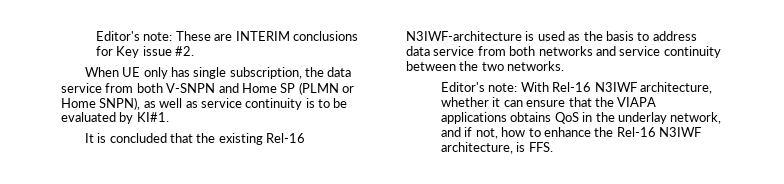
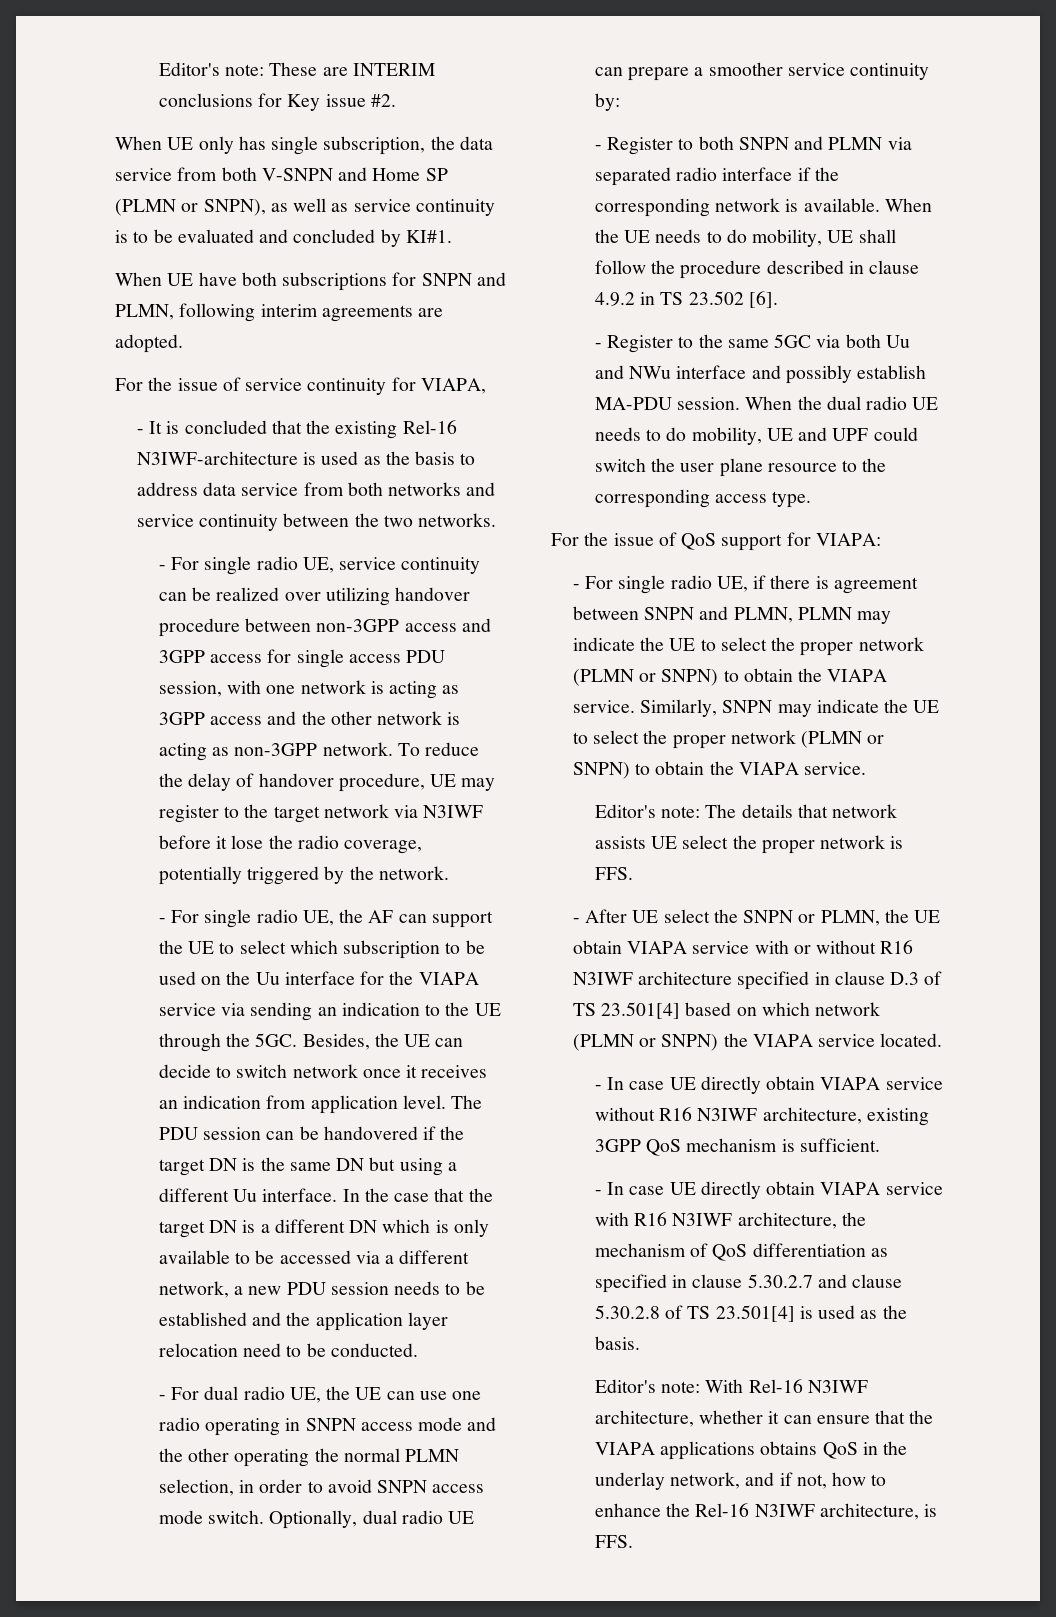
[61,98,96,108] Home -> (199, 207) none
(116, 117) none -> [259,229,376,243] and concluded
(169, 117) none -> [115,272,506,291] [115,303,444,322] [115,334,183,353] [115,377,486,395] [136,429,144,434] When UE have both subscriptions for SNPN and PLMN, following interim agreements are adopted. // For the issue of service continuity for VIAPA, // -
(565, 66) none -> [158,556,481,575] [158,587,471,606] [158,618,491,637] [158,649,446,668] [158,680,460,699] [158,711,461,725] [158,742,480,761] [158,773,496,792] [158,804,484,823] [158,835,423,854] [158,866,449,885] [158,909,493,928] [158,940,485,959] [158,971,479,985] [158,1002,501,1021] [158,1033,464,1052] [158,1064,488,1078] [158,1095,483,1114] [158,1126,465,1140] [158,1157,457,1176] [158,1188,493,1202] [158,1219,489,1238] [158,1250,470,1264] [158,1281,485,1298] [158,1312,448,1331] [158,1343,418,1357] [158,1386,482,1403] [158,1417,497,1436] [158,1448,460,1467] [158,1479,485,1496] [158,1510,475,1529] [594,62,930,81] [594,93,620,111] [594,136,912,155] [594,167,839,186] [594,198,932,217] [594,229,896,247] [594,260,920,279] [594,291,778,308] [594,334,910,353] [594,365,927,384] [594,396,939,410] [594,427,918,445] [594,458,887,477] [594,489,812,508] [551,532,881,551] [572,575,918,594] [572,606,892,624] [572,637,924,656] [572,668,888,686] [572,699,940,717] [572,730,885,749] [572,761,867,779] [594,804,898,818] [594,835,904,854] [594,867,633,880] [572,909,941,926] [572,940,914,954] [572,971,943,990] [572,1002,881,1019] [572,1033,943,1051] [594,1076,943,1094] [594,1107,929,1126] [594,1138,880,1156] [594,1181,943,1199] [594,1212,866,1229] [594,1243,888,1261] [594,1274,903,1293] [594,1305,907,1322] [594,1336,640,1350] // - For single radio UE, service continuity can be realized over utilizing handover procedure between non-3GPP access and 3GPP access for single access PDU session, with one network is acting as 3GPP access and the other network is acting as non-3GPP network. To reduce the delay of handover procedure, UE may register to the target network via N3IWF before it lose the radio coverage, potentially triggered by the network. // - For single radio UE, the AF can support the UE to select which subscription to be used on the Uu interface for the VIAPA service via sending an indication to the UE through the 5GC. Besides, the UE can decide to switch network once it receives an indication from application level. The PDU session can be handovered if the target DN is the same DN but using a different Uu interface. In the case that the target DN is a different DN which is only available to be accessed via a different network, a new PDU session needs to be established and the application layer relocation need to be conducted. // - For dual radio UE, the UE can use one radio operating in SNPN access mode and the other operating the normal PLMN selection, in order to avoid SNPN access mode switch. Optionally, dual radio UE can prepare a smoother service continuity by: // - Register to both SNPN and PLMN via separated radio interface if the corresponding network is available. When the UE needs to do mobility, UE shall follow the procedure described in clause 4.9.2 in TS 23.502 [6]. // - Register to the same 5GC via both Uu and NWu interface and possibly establish MA-PDU session. When the dual radio UE needs to do mobility, UE and UPF could switch the user plane resource to the corresponding access type. // For the issue of QoS support for VIAPA: // - For single radio UE, if there is agreement between SNPN and PLMN, PLMN may indicate the UE to select the proper network (PLMN or SNPN) to obtain the VIAPA service. Similarly, SNPN may indicate the UE to select the proper network (PLMN or SNPN) to obtain the VIAPA service. // Editor's note: The details that network assists UE select the proper network is FFS. // - After UE select the SNPN or PLMN, the UE obtain VIAPA service with or without R16 N3IWF architecture specified in clause D.3 of TS 23.501[4] based on which network (PLMN or SNPN) the VIAPA service located. // - In case UE directly obtain VIAPA service without R16 N3IWF architecture, existing 3GPP QoS mechanism is sufficient. // - In case UE directly obtain VIAPA service with R16 N3IWF architecture, the mechanism of QoS differentiation as specified in clause 5.30.2.7 and clause 5.30.2.8 of TS 23.501[4] is used as the basis.

